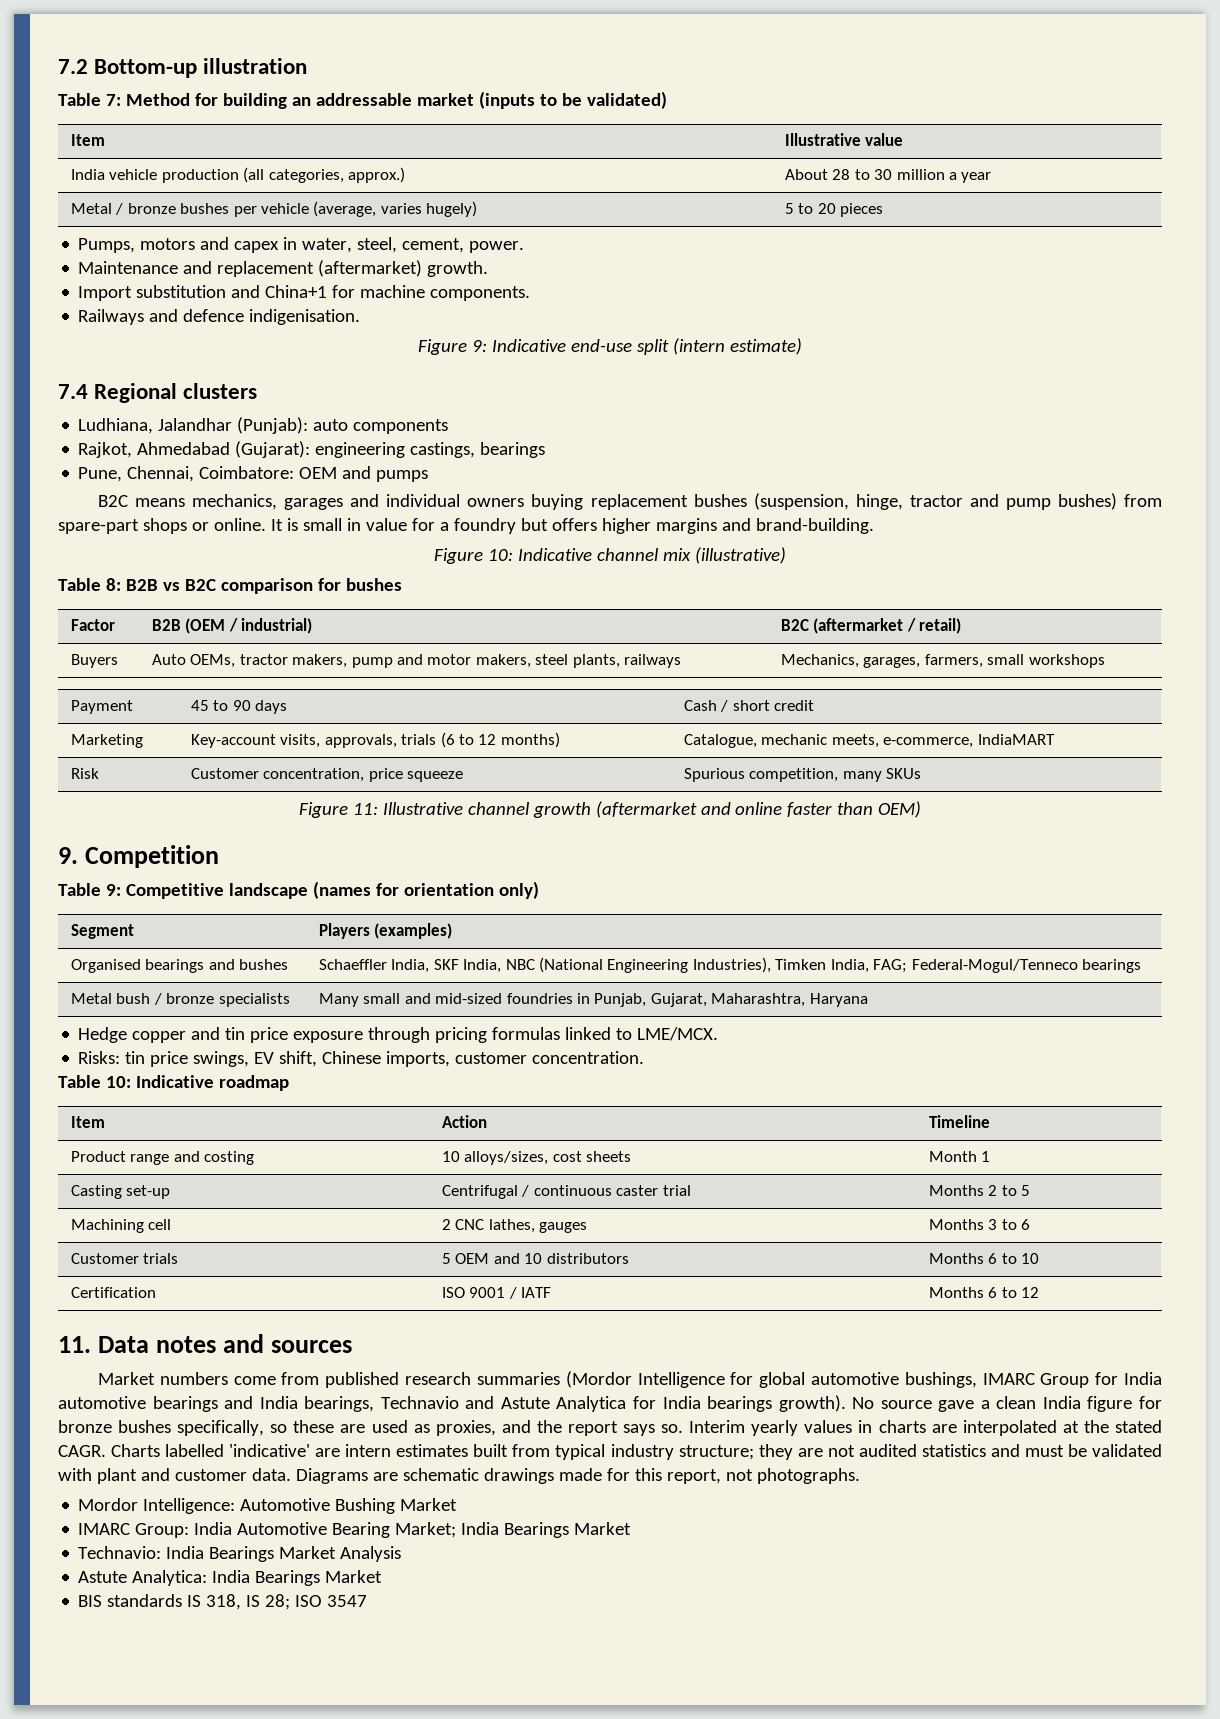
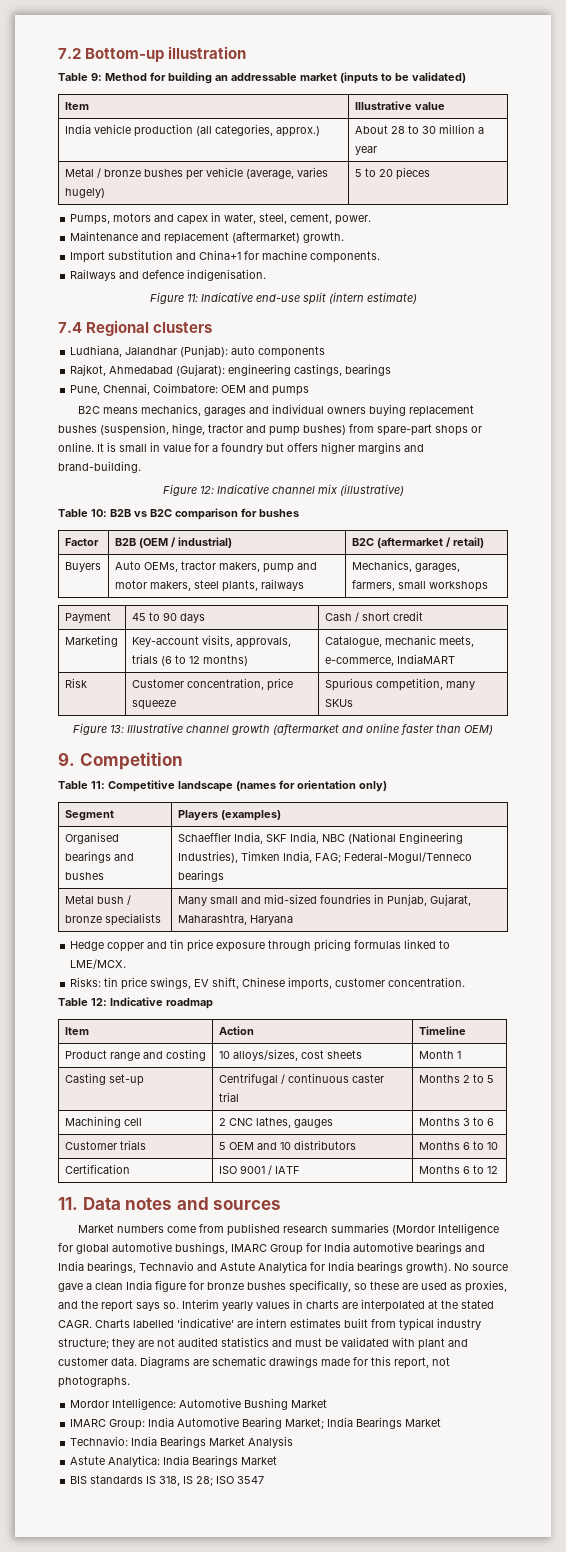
[105,94,121,106] 7: -> [91,73,102,81] 9:
[472,340,488,352] 9: -> [186,294,198,302] 11:
[488,549,514,561] 10: -> [199,486,214,494] 12:
[105,578,121,591] 8: -> [91,509,107,517] 10:
[352,803,378,815] 11: -> [110,725,124,733] 13:
[105,884,121,896] 9: -> [91,781,105,789] 11:
[105,1076,131,1088] 10: -> [91,998,107,1006] 12:

